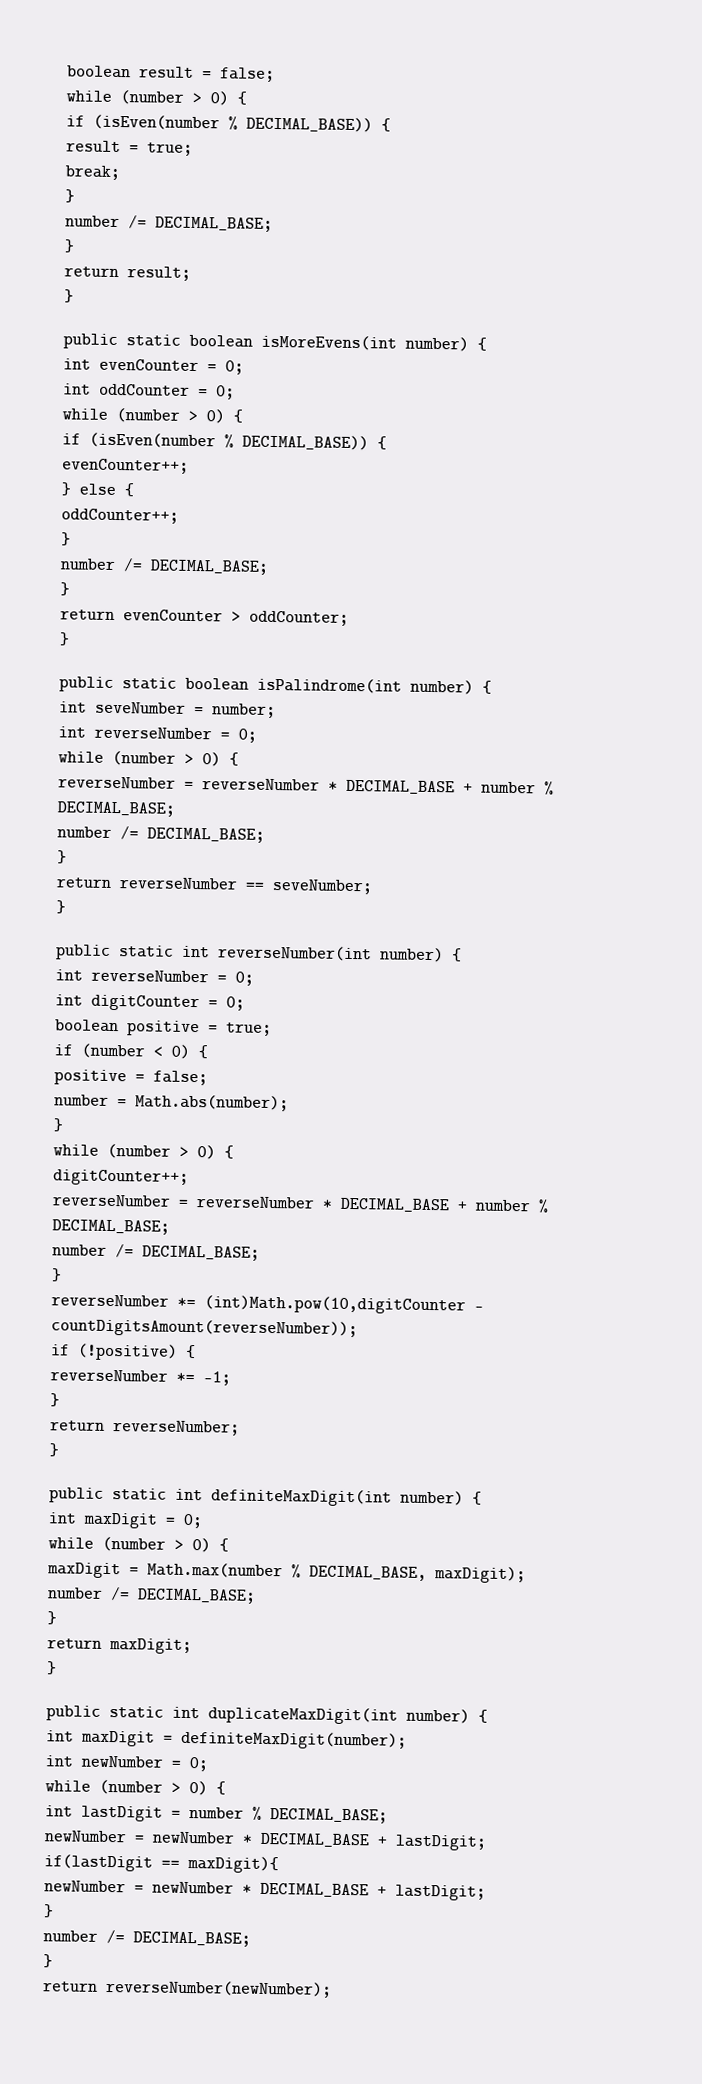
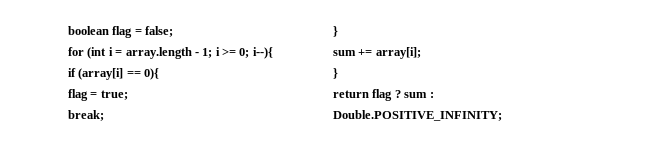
[67,65,275,82] [66,90,247,106] [66,114,391,133] [66,140,121,153] boolean result = false; // while (number > 0) { // if (isEven(number % DECIMAL_BASE)) { // result -> [68,26,174,38] [68,47,273,59] [68,68,160,80] [68,89,88,101] boolean flag = false; // for (int i = array.length - 1; i >= 0; i--){ // if (array[i] == 0){ // flag
[65,215,273,232] [64,239,75,253] [64,266,191,281] [64,289,74,303] [63,333,487,352] [63,358,244,375] [63,383,235,400] [62,408,243,424] [62,432,387,451] [62,458,189,474] [61,482,135,497] [61,508,179,524] [61,532,71,546] [60,558,269,575] [60,582,70,596] [60,609,349,626] [59,632,70,646] [59,676,492,695] [59,701,276,719] [58,726,257,743] [58,750,239,767] [58,776,554,795] [57,801,175,817] [57,826,265,843] [57,850,67,864] [56,877,373,895] [56,900,66,914] [56,944,462,963] [55,969,254,986] [55,994,245,1012] [55,1019,272,1037] [54,1043,208,1059] [54,1069,208,1086] [54,1094,289,1112] [53,1118,64,1132] [53,1143,234,1160] [53,1169,189,1186] [52,1194,549,1213] [52,1219,170,1235] [52,1244,260,1261] [51,1268,62,1282] [51,1294,484,1315] [51,1318,358,1339] [51,1343,196,1361] [50,1369,231,1386] [50,1393,60,1407] [50,1420,240,1436] [49,1443,59,1457] [49,1487,482,1507] [48,1512,203,1529] [48,1536,229,1553] [47,1562,526,1584] [47,1587,256,1604] [47,1611,57,1625] [47,1638,192,1655] [47,1661,57,1675] [46,1705,488,1725] [46,1730,407,1750] [45,1755,209,1772] [45,1779,226,1796] [45,1805,388,1824] [44,1830,487,1851] [44,1854,279,1874] [44,1880,486,1901] [43,1904,54,1918] [43,1930,251,1947] [43,1954,53,1968] [43,1979,332,1998] number /= DECIMAL_BASE; // } // return result; // } // public static boolean isMoreEvens(int number) { // int evenCounter = 0; // int oddCounter = 0; // while (number > 0) { // if (isEven(number % DECIMAL_BASE)) { // evenCounter++; // } else { // oddCounter++; // } // number /= DECIMAL_BASE; // } // return evenCounter > oddCounter; // } // public static boolean isPalindrome(int number) { // int seveNumber = number; // int reverseNumber = 0; // while (number > 0) { // reverseNumber = reverseNumber * DECIMAL_BASE + number % DECIMAL_BASE; // number /= DECIMAL_BASE; // } // return reverseNumber == seveNumber; // } // public static int reverseNumber(int number) { // int reverseNumber = 0; // int digitCounter = 0; // boolean positive = true; // if (number < 0) { // positive = false; // number = Math.abs(number); // } // while (number > 0) { // digitCounter++; // reverseNumber = reverseNumber * DECIMAL_BASE + number % DECIMAL_BASE; // number /= DECIMAL_BASE; // } // reverseNumber *= (int)Math.pow(10,digitCounter - countDigitsAmount(reverseNumber)); // if (!positive) { // reverseNumber *= -1; // } // return reverseNumber; // } // public static int definiteMaxDigit(int number) { // int maxDigit = 0; // while (number > 0) { // maxDigit = Math.max(number % DECIMAL_BASE, maxDigit); // number /= DECIMAL_BASE; // } // return maxDigit; // } // public static int duplicateMaxDigit(int number) { // int maxDigit = definiteMaxDigit(number); // int newNumber = 0; // while (number > 0) { // int lastDigit = number % DECIMAL_BASE; // newNumber = newNumber * DECIMAL_BASE + lastDigit; // if(lastDigit == maxDigit){ // newNumber = newNumber * DECIMAL_BASE + lastDigit; // } // number /= DECIMAL_BASE; // } // return reverseNumber(newNumber); -> [333,47,421,59] [333,68,338,79] [333,89,434,101] [333,110,502,121] sum += array[i]; // } // return flag ? sum : Double.POSITIVE_INFINITY;

